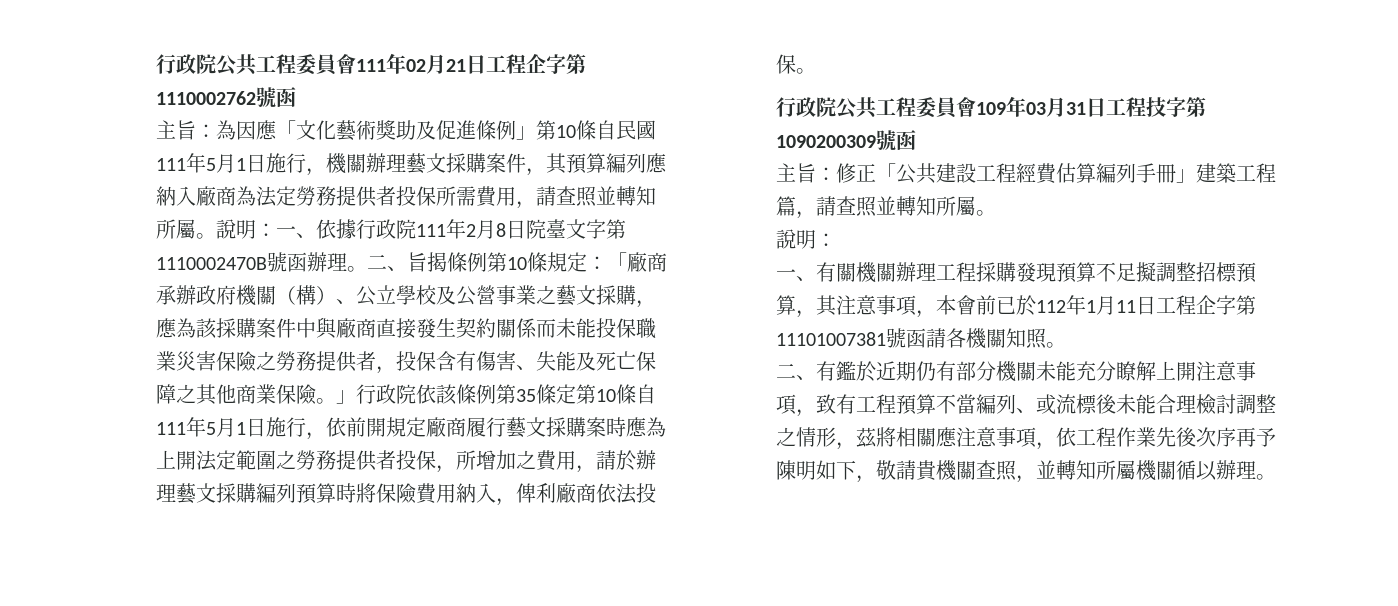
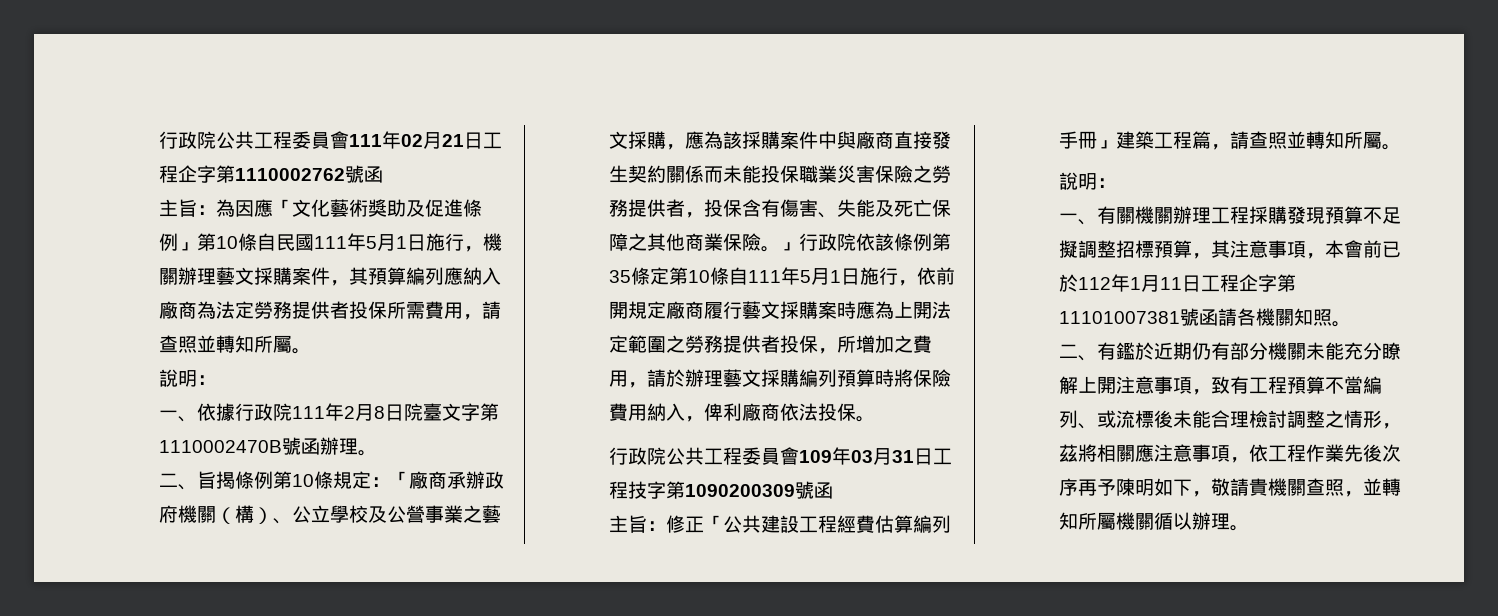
[216,219,277,239] 說明： -> [159,369,217,387] // 說明： //
(368, 269) none -> (378, 453) //

